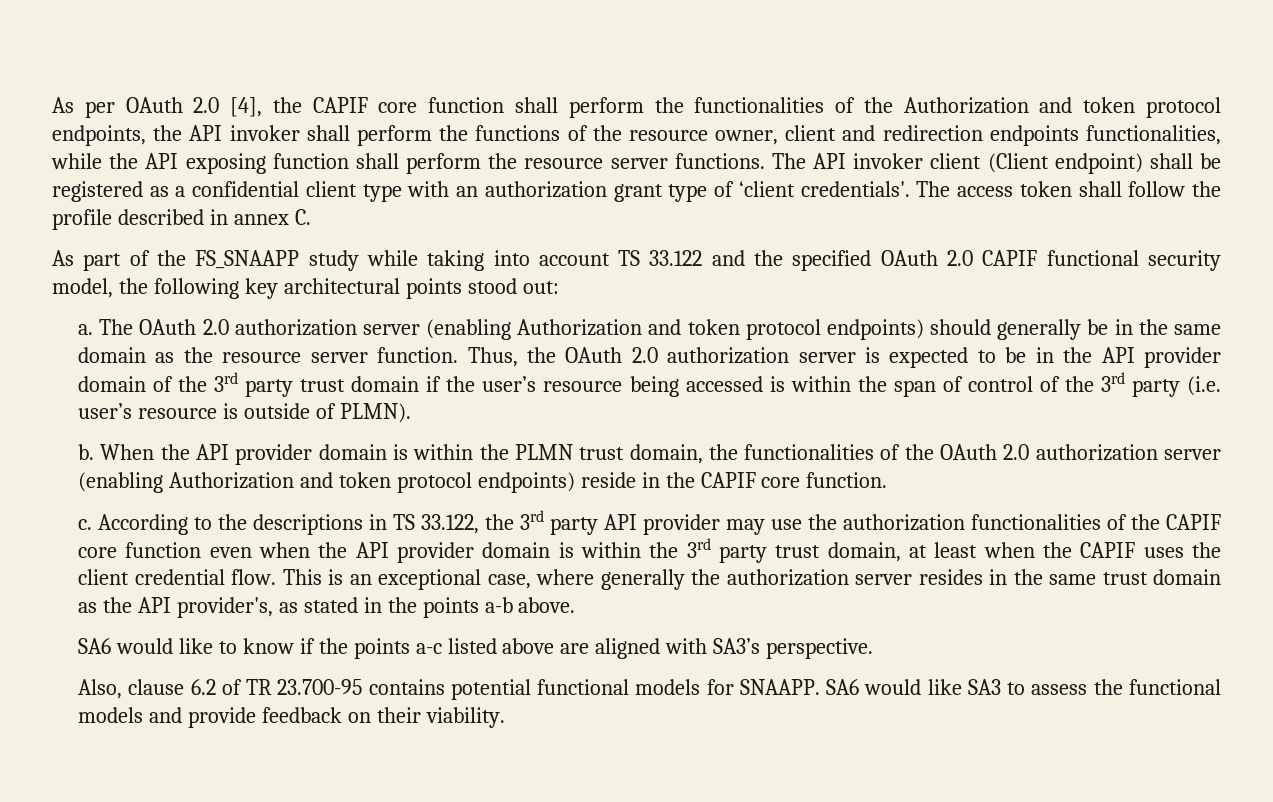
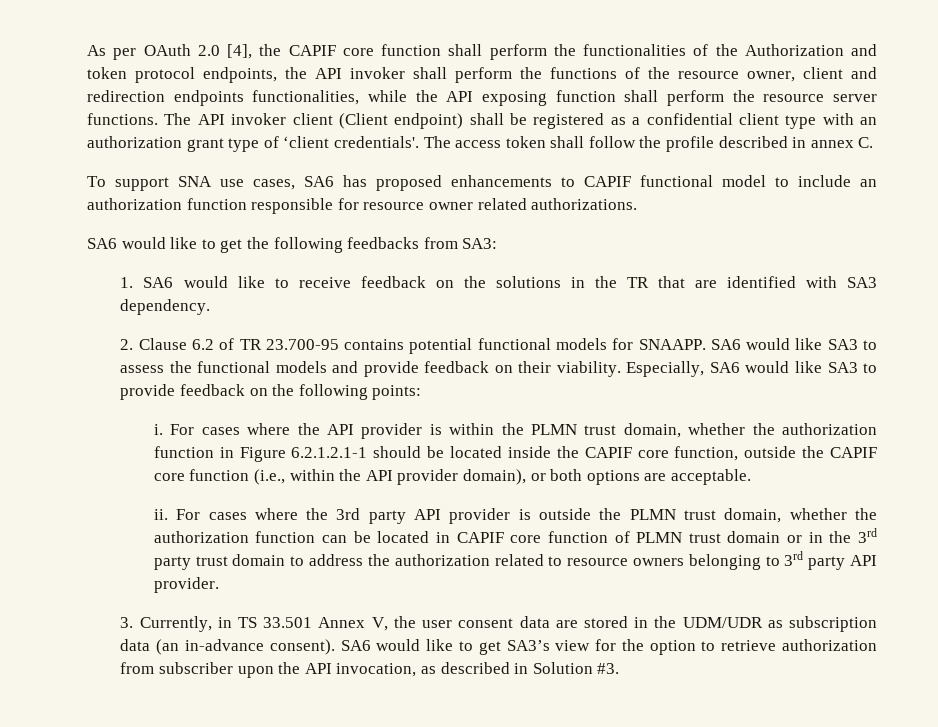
[52,250,1221,271] [52,278,559,299] [78,319,1221,340] [78,347,1221,368] [78,372,1221,397] [78,403,411,423] [78,444,1222,465] [78,472,888,493] [78,510,1221,535] [78,538,1221,563] [78,569,1221,590] [78,597,576,618] [78,638,874,659] [78,679,185,699] As part of the FS_SNAAPP study while taking into account TS 33.122 and the specified OAuth 2.0 CAPIF functional security model, the following key architectural points stood out: // a. The OAuth 2.0 authorization server (enabling Authorization and token protocol endpoints) should generally be in the same domain as the resource server function. Thus, the OAuth 2.0 authorization server is expected to be in the API provider domain of the 3rd party trust domain if the user’s resource being accessed is within the span of control of the 3rd party (i.e. user’s resource is outside of PLMN). // b. When the API provider domain is within the PLMN trust domain, the functionalities of the OAuth 2.0 authorization server (enabling Authorization and token protocol endpoints) reside in the CAPIF core function. // c. According to the descriptions in TS 33.122, the 3rd party API provider may use the authorization functionalities of the CAPIF core function even when the API provider domain is within the 3rd party trust domain, at least when the CAPIF uses the client credential flow. This is an exceptional case, where generally the authorization server resides in the same trust domain as the API provider's, as stated in the points a-b above. // SA6 would like to know if the points a-c listed above are aligned with SA3’s perspective. // Also, clause -> [87,175,877,191] [87,198,638,214] [87,237,498,253] [120,276,878,288] [120,299,211,315] [120,338,187,350] To support SNA use cases, SA6 has proposed enhancements to CAPIF functional model to include an authorization function responsible for resource owner related authorizations. // SA6 would like to get the following feedbacks from SA3: // 1. SA6 would like to receive feedback on the solutions in the TR that are identified with SA3 dependency. // 2. Clause
(505, 717) none -> [626,361,878,377] [120,384,422,400] [153,423,877,439] [153,446,877,462] [153,469,751,485] [153,508,877,524] [153,528,877,543] [153,551,877,570] [153,577,219,593] [120,616,877,632] [120,639,877,655] [120,662,620,678] Especially, SA6 would like SA3 to provide feedback on the following points: // i. For cases where the API provider is within the PLMN trust domain, whether the authorization function in Figure 6.2.1.2.1-1 should be located inside the CAPIF core function, outside the CAPIF core function (i.e., within the API provider domain), or both options are acceptable. // ii. For cases where the 3rd party API provider is outside the PLMN trust domain, whether the authorization function can be located in CAPIF core function of PLMN trust domain or in the 3rd party trust domain to address the authorization related to resource owners belonging to 3rd party API provider. // 3. Currently, in TS 33.501 Annex V, the user consent data are stored in the UDM/UDR as subscription data (an in-advance consent). SA6 would like to get SA3’s view for the option to retrieve authorization from subscriber upon the API invocation, as described in Solution #3.

